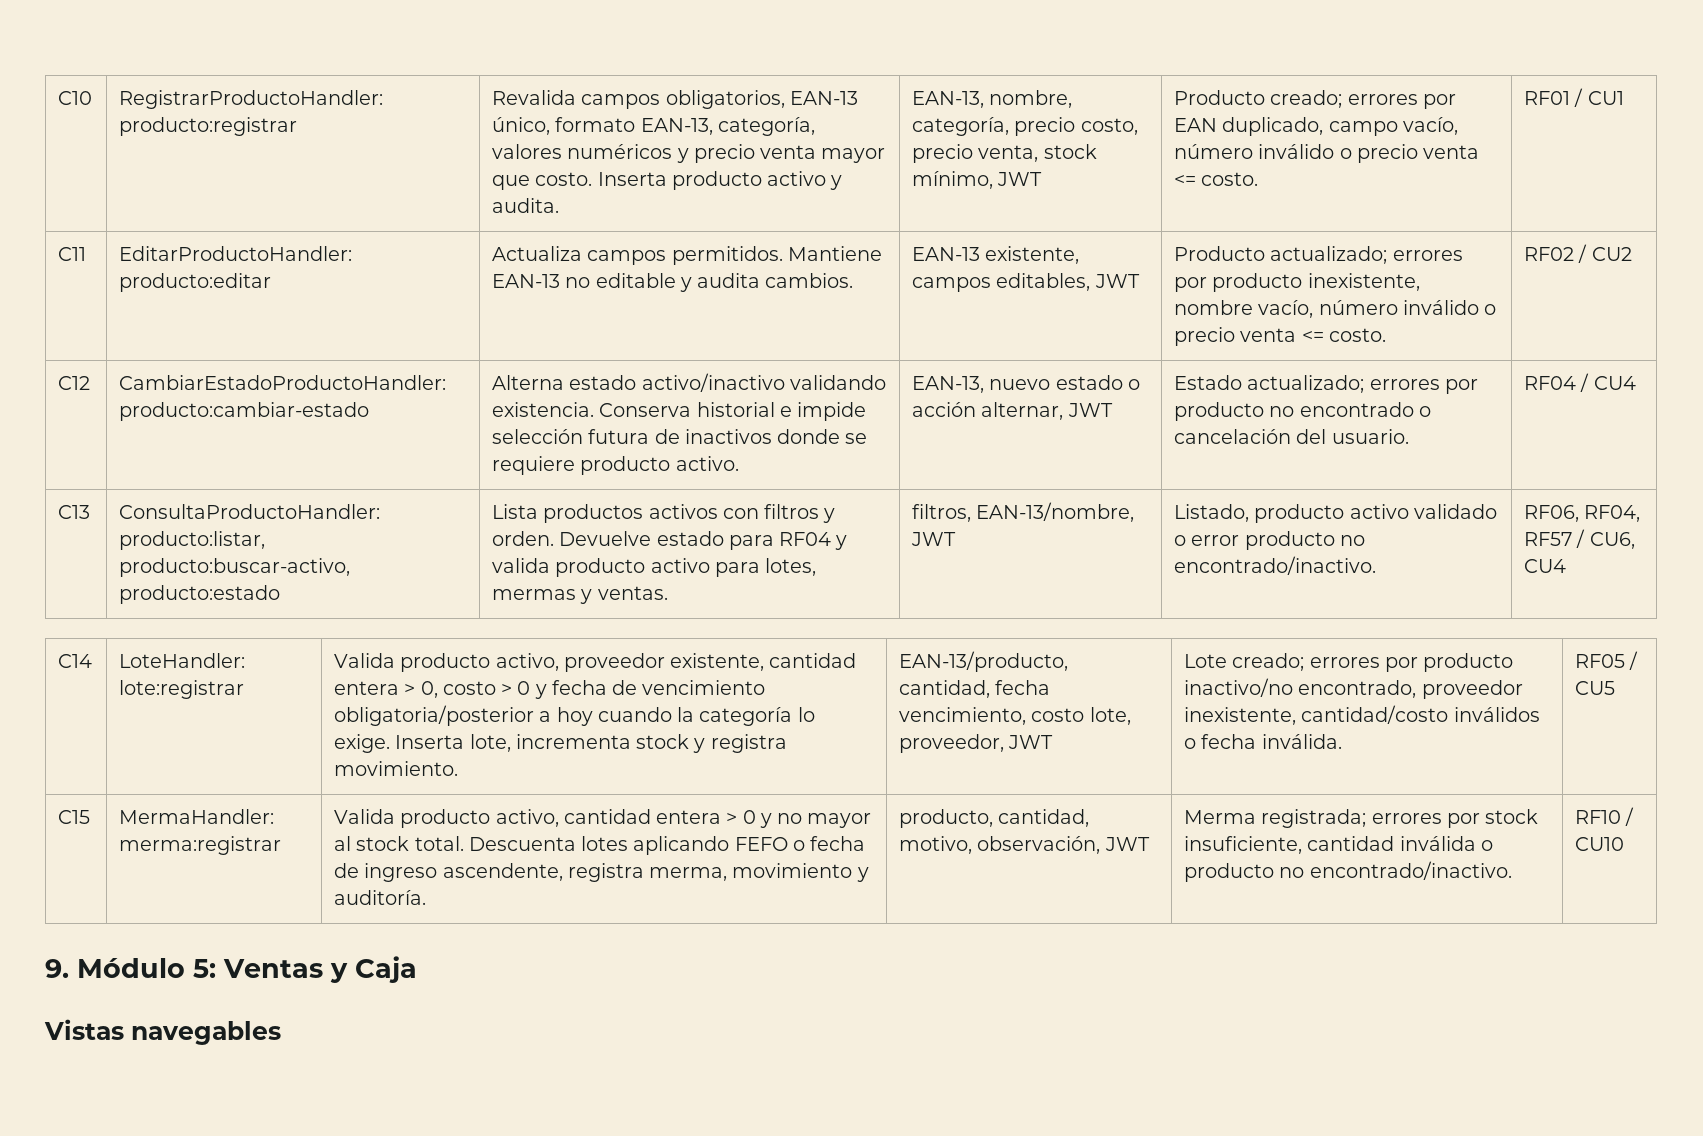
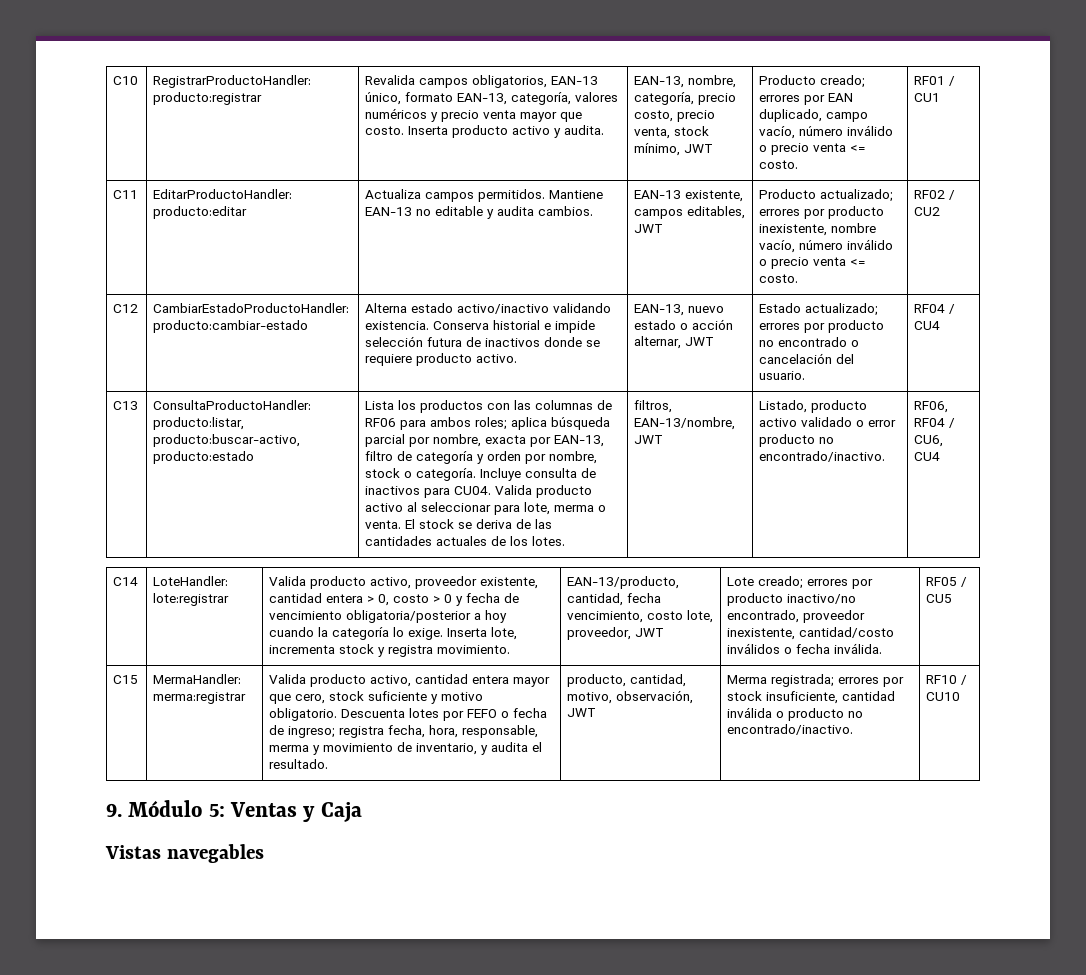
[543,504,836,523] [492,531,848,550] [492,558,817,577] [492,586,668,604] productos activos con filtros y orden. Devuelve estado para RF04 y valida producto activo para lotes, mermas y ventas. -> [398,400,613,413] [365,417,611,430] [365,434,605,447] [365,451,598,464] [365,468,597,481] [365,485,593,498] [365,502,607,515] [365,519,553,529] [365,536,566,546] los productos con las columnas de RF06 para ambos roles; aplica búsqueda parcial por nombre, exacta por EAN-13, filtro de categoría y orden por nombre, stock o categoría. Incluye consulta de inactivos para CU04. Valida producto activo al seleccionar para lote, merma o venta. El stock se deriva de las cantidades actuales de los lotes.
[1584,505,1641,522] [1524,532,1573,546] RF04, RF57 -> [914,418,946,427] RF04
[726,810,872,828] [334,836,464,851] > 0 y no mayor al stock total. -> [513,677,551,687] [269,691,484,704] [269,708,338,721] mayor que cero, stock suficiente y motivo obligatorio.
[633,836,730,855] aplicando -> [443,711,465,721] por
[364,863,869,882] [334,890,427,905] ingreso ascendente, registra merma, movimiento y auditoría. -> [288,725,539,738] [269,742,543,755] [269,759,329,769] ingreso; registra fecha, hora, responsable, merma y movimiento de inventario, y audita el resultado.

